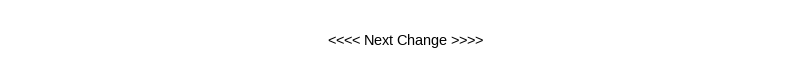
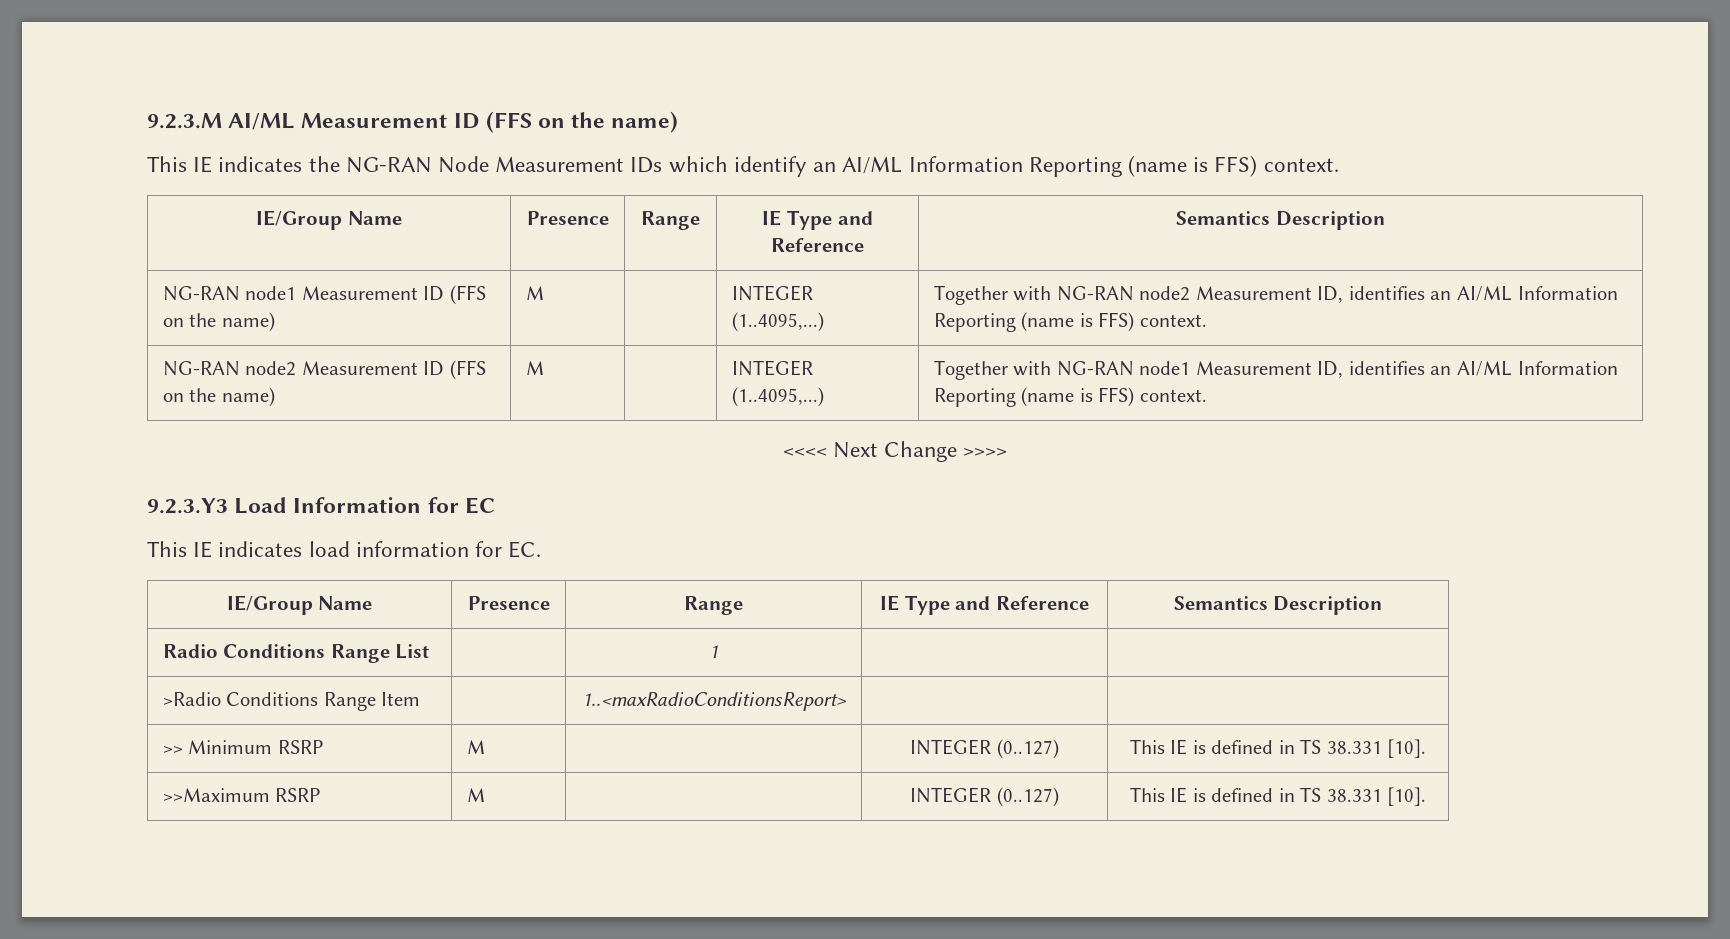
[327,34,483,48] <<<< Next Change >>>> -> [147,111,679,133] [147,155,1339,177] [256,210,402,230] [526,211,609,225] [641,211,700,230] [762,210,873,230] [771,238,864,252] [1176,211,1385,230] [162,285,486,305] [162,312,275,332] [525,286,544,300] [731,285,813,301] [731,312,824,332] [933,285,1618,305] [933,312,1207,332] [162,360,486,380] [162,387,275,407] [525,361,544,375] [731,360,813,376] [731,387,824,407] [933,360,1618,380] [933,387,1207,407] [782,441,1008,462] [147,497,495,514] [147,541,542,558] [226,595,373,615] [467,596,550,610] [684,596,744,615] [880,595,1089,615] [1173,596,1383,615] [162,644,430,663] [709,645,719,658] [162,692,421,711] [581,692,847,711] [162,740,323,754] [466,740,485,754] [910,739,1059,759] [1129,739,1427,758] [162,788,321,802] [466,788,485,802] [910,787,1059,807] [1129,787,1427,806] 9.2.3.M AI/ML Measurement ID (FFS on the name) // This IE indicates the NG-RAN Node Measurement IDs which identify an AI/ML Information Reporting (name is FFS) context. // IE/Group Name | Presence | Range | IE Type and Reference | Semantics Description // NG-RAN node1 Measurement ID (FFS on the name) | M | | INTEGER (1..4095,...) | Together with NG-RAN node2 Measurement ID, identifies an AI/ML Information Reporting (name is FFS) context. // NG-RAN node2 Measurement ID (FFS on the name) | M | | INTEGER (1..4095,...) | Together with NG-RAN node1 Measurement ID, identifies an AI/ML Information Reporting (name is FFS) context. // <<<< Next Change >>>> // 9.2.3.Y3 Load Information for EC // This IE indicates load information for EC. // IE/Group Name | Presence | Range | IE Type and Reference | Semantics Description // Radio Conditions Range List | | 1 | | // >Radio Conditions Range Item | | 1..<maxRadioConditionsReport> | | // >> Minimum RSRP | M | | INTEGER (0..127) | This IE is defined in TS 38.331 [10]. // >>Maximum RSRP | M | | INTEGER (0..127) | This IE is defined in TS 38.331 [10].

